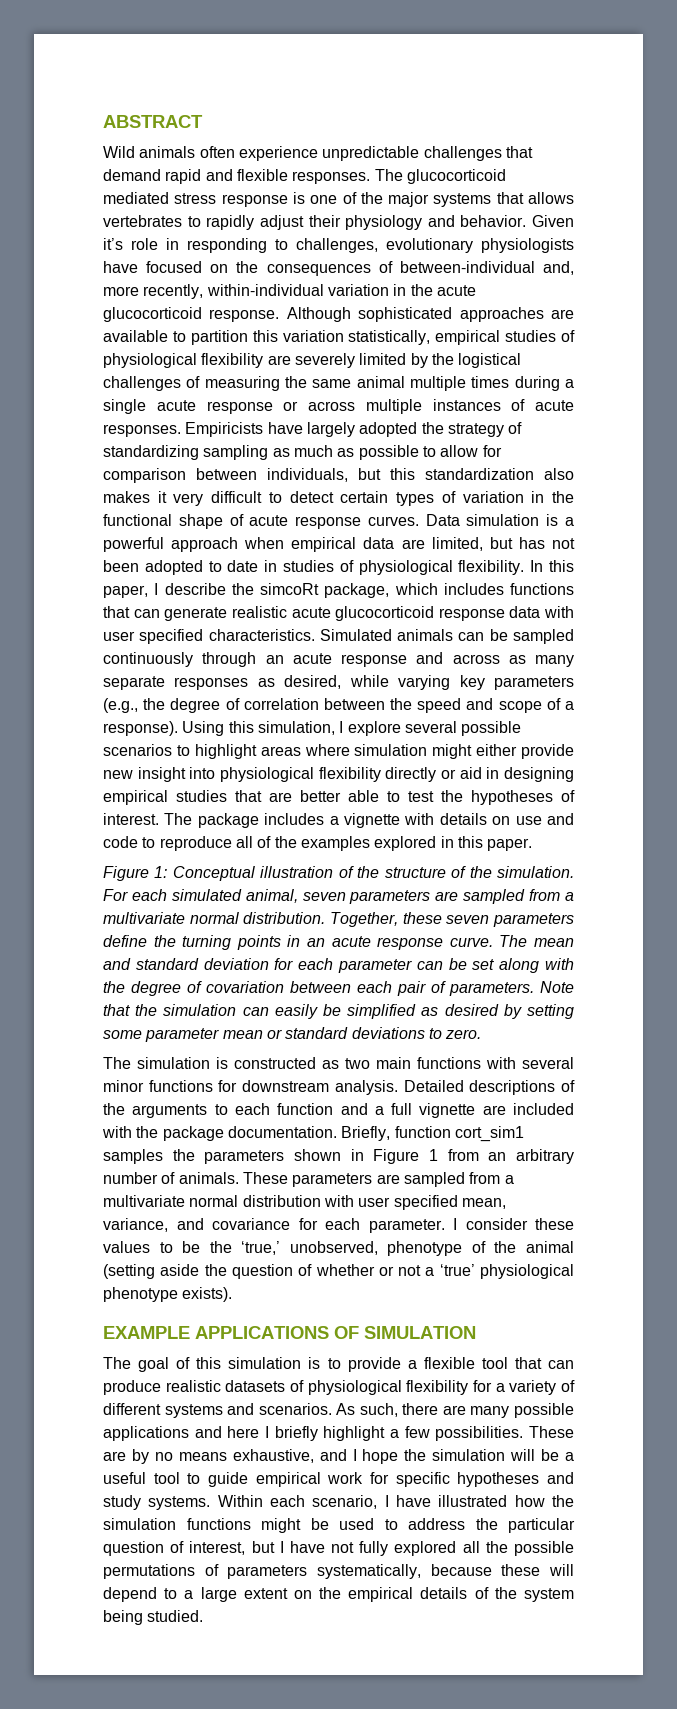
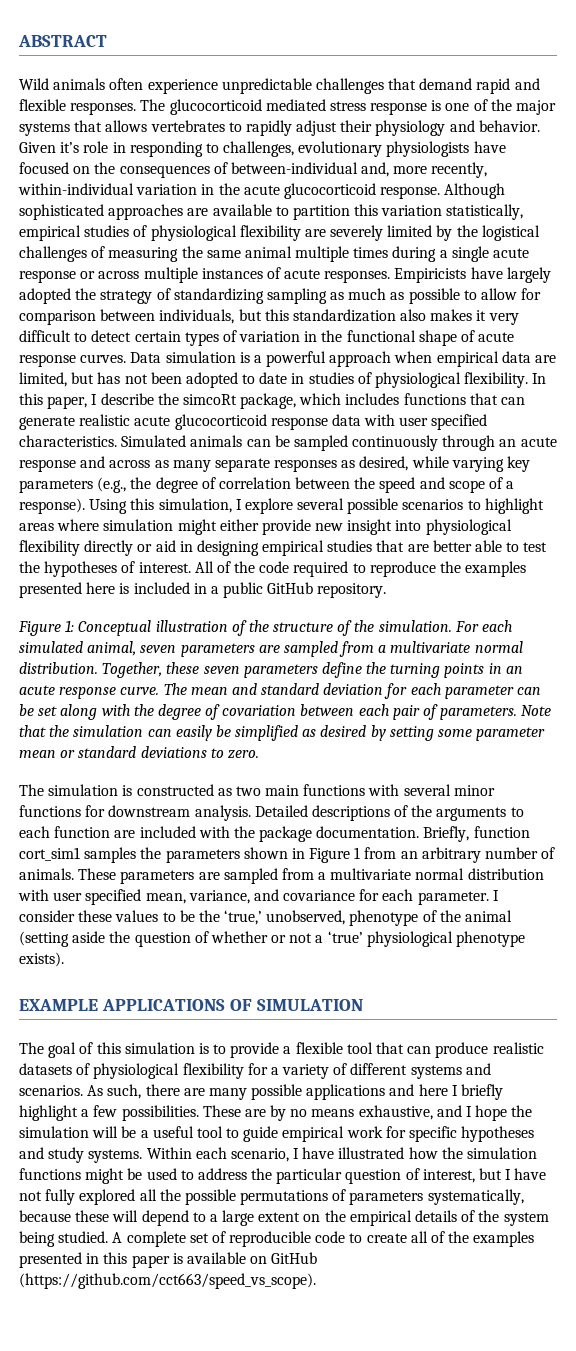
[164,813,574,828] [103,836,533,851] The package includes a vignette with details on use and code to reproduce all of the examples explored in this paper. -> [194,561,527,577] [19,582,387,598] All of the code required to reproduce the examples presented here is included in a public GitHub repository.
[340,1103,476,1118] and a full vignette -> (111, 832) none
(204, 1616) none -> [112,1231,535,1247] [19,1252,318,1268] [19,1273,316,1289] A complete set of reproducible code to create all of the examples presented in this paper is available on GitHub (https://github.com/cct663/speed_vs_scope).

